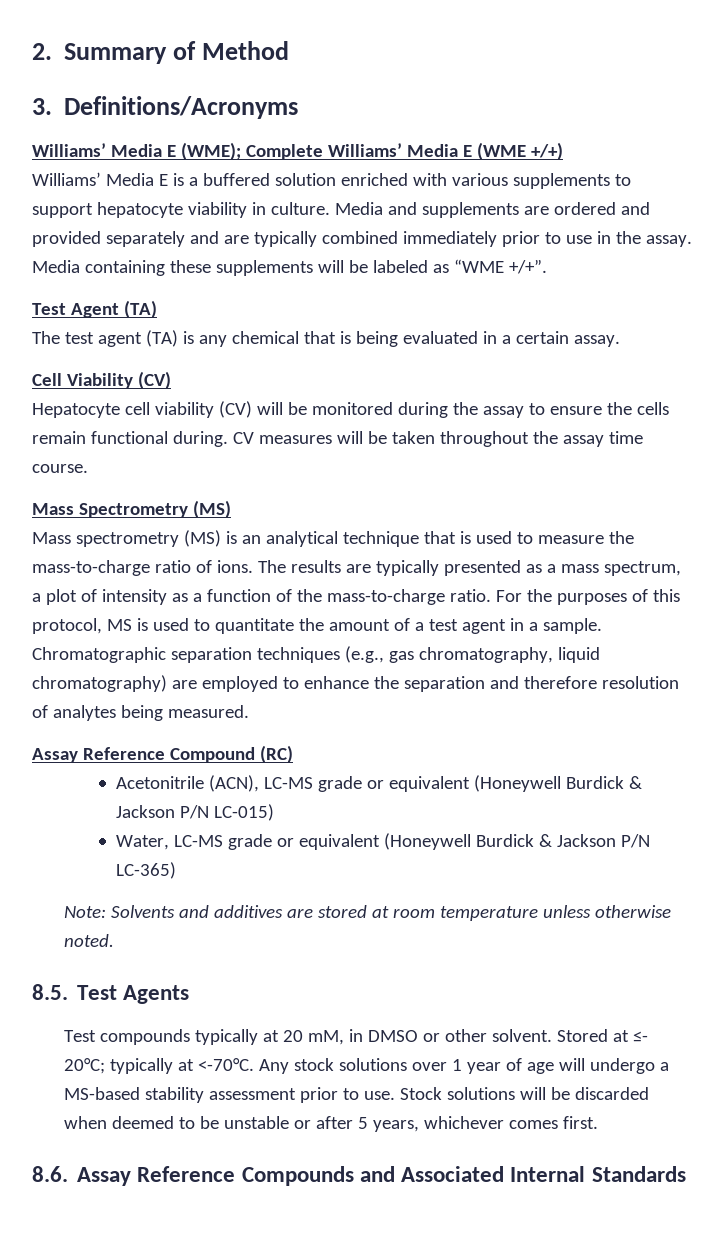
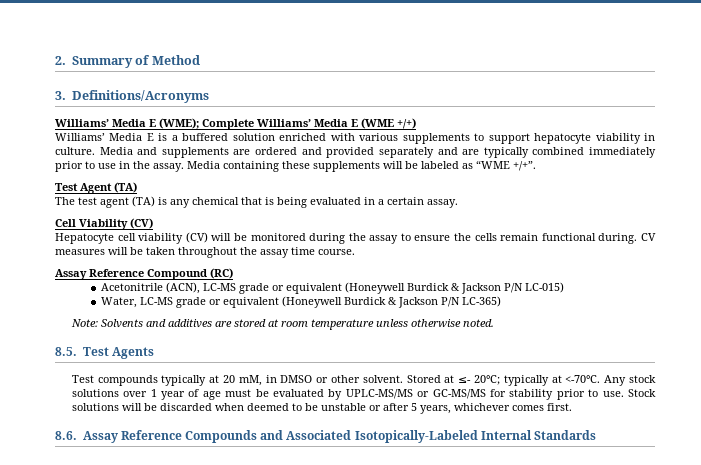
[32,500,231,518] [32,530,634,547] [32,560,681,576] [32,589,680,605] [32,618,602,634] [32,646,600,663] [32,675,679,692] [32,705,249,721] // Mass Spectrometry (MS) // Mass spectrometry (MS) is an analytical technique that is used to measure the mass-to-charge ratio of ions. The results are typically presented as a mass spectrum, a plot of intensity as a function of the mass-to-charge ratio. For the purposes of this protocol, MS is used to quantitate the amount of a test agent in a sample. Chromatographic separation techniques (e.g., gas chromatography, liquid chromatography) are employed to enhance the separation and therefore resolution of analytes being measured. -> (355, 252) none
[558,1058,669,1074] [63,1087,296,1103] will undergo a MS-based stability assessment -> [225,389,554,400] must be evaluated by UPLC-MS/MS or GC-MS/MS for stability
(505, 1174) none -> [354,430,478,443] Isotopically-Labeled

